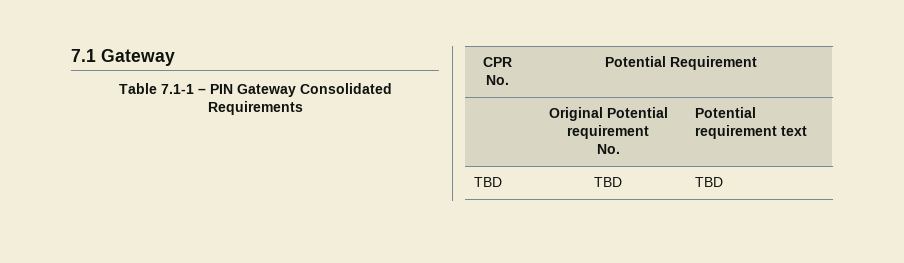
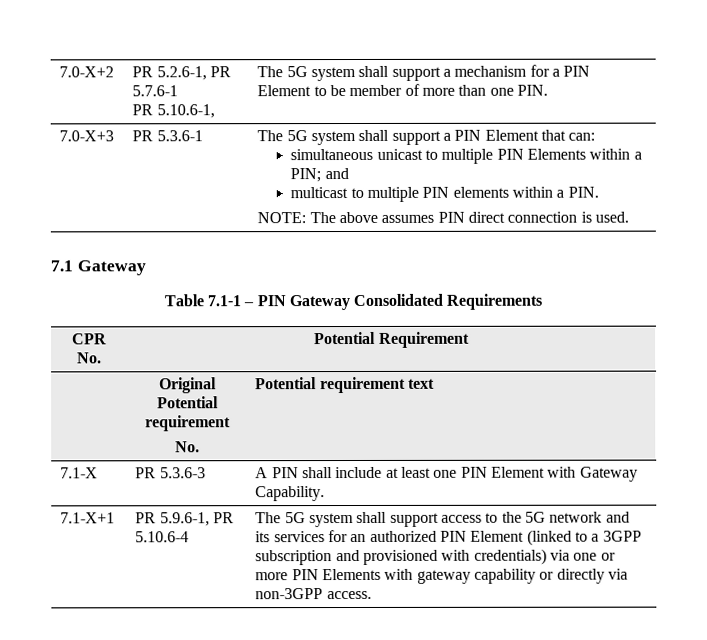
(71, 55) none -> [59,66,115,78] [132,66,232,81] [132,85,179,97] [132,104,215,119] [257,64,591,82] [257,83,549,97] [59,130,115,142] [132,130,203,142] [257,129,596,146] [290,148,642,164] [290,168,349,183] [290,186,599,202] [257,211,630,224] 7.0-X+2 | PR 5.2.6-1, PR 5.7.6-1 // PR 5.10.6-1, | The 5G system shall support a mechanism for a PIN Element to be member of more than one PIN. // 7.0-X+3 | PR 5.3.6-1 | The 5G system shall support a PIN Element that can: // simultaneous unicast to multiple PIN Elements within a PIN; and // multicast to multiple PIN elements within a PIN. // NOTE: The above assumes PIN direct connection is used. //
[474,177,503,187] [594,177,622,187] [695,177,724,187] TBD | TBD | TBD -> [60,467,99,479] [135,467,206,479] [255,466,638,482] [255,486,326,502] [60,512,116,524] [135,512,235,527] [135,531,190,543] [255,511,630,528] [255,529,642,546] [255,548,616,566] [255,568,629,584] [255,588,372,600] 7.1-X | PR 5.3.6-3 | A PIN shall include at least one PIN Element with Gateway Capability. // 7.1-X+1 | PR 5.9.6-1, PR 5.10.6-4 | The 5G system shall support access to the 5G network and its services for an authorized PIN Element (linked to a 3GPP subscription and provisioned with credentials) via one or more PIN Elements with gateway capability or directly via non-3GPP access.

